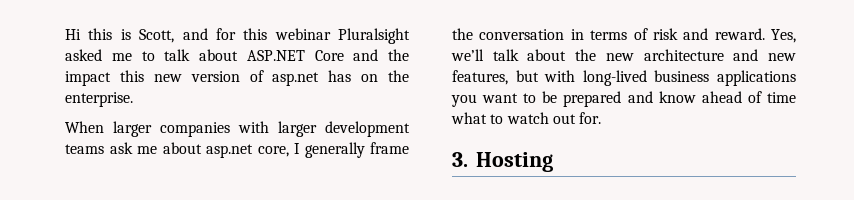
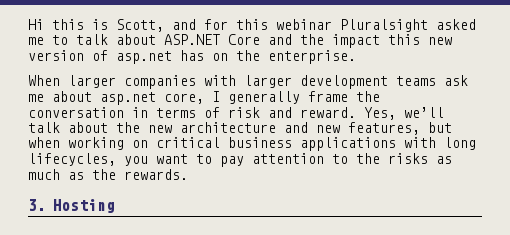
[544,70,796,86] [451,91,796,107] [451,112,602,124] with long-lived business applications you want to be prepared and know ahead of time what to watch out for. -> [28,137,476,151] [28,153,452,167] [28,169,188,180] when working on critical business applications with long lifecycles, you want to pay attention to the risks as much as the rewards.

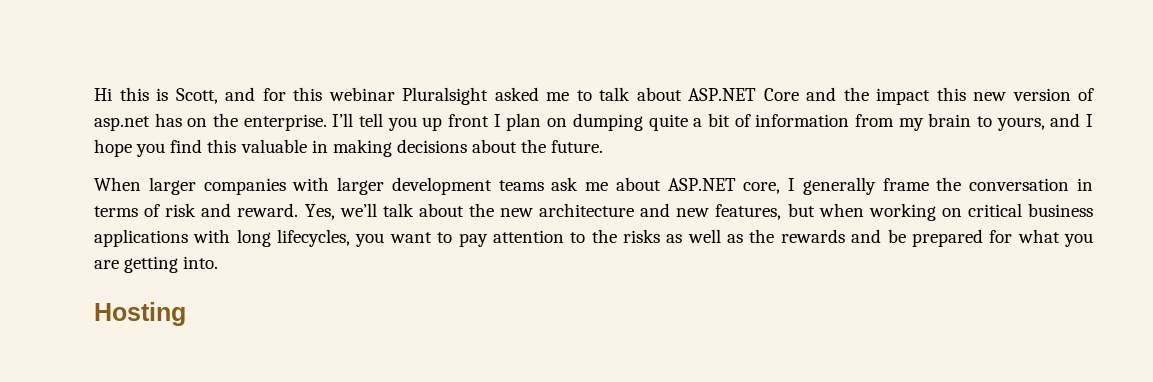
(356, 57) none -> [332,113,1093,131] [94,139,604,157] I’ll tell you up front I plan on dumping quite a bit of information from my brain to yours, and I hope you find this valuable in making decisions about the future.
[100,92,156,105] asp.net -> [667,178,736,191] ASP.NET
[28,169,60,180] much -> [687,229,721,243] well
[124,169,188,180] [28,199,46,211] rewards. // 3. -> [780,229,1094,247] [94,256,219,273] rewards and be prepared for what you are getting into. //

